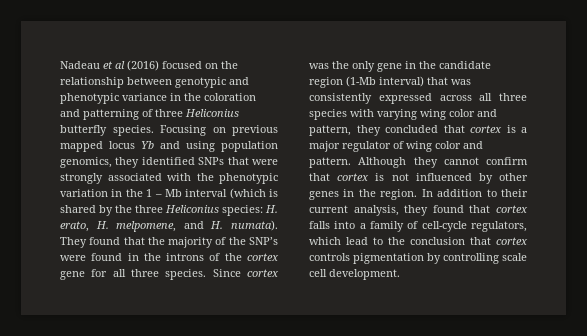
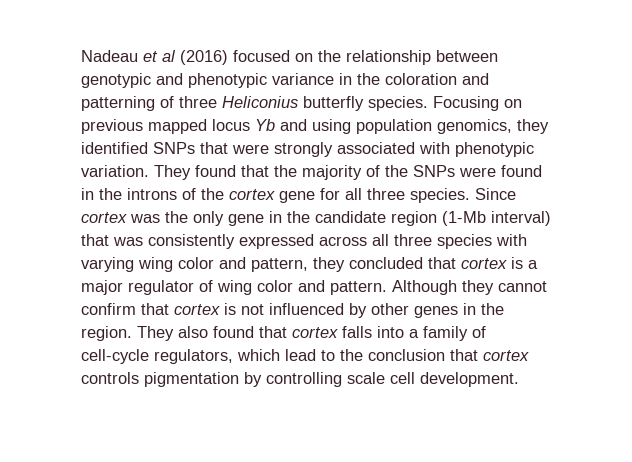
[196,173,278,184] [60,188,278,199] [60,205,278,216] [60,220,278,232] the phenotypic variation in the 1 – Mb interval (which is shared by the three Heliconius species: H. erato, H. melpomene, and H. numata). -> [455,142,534,157] [81,165,149,177] phenotypic variation.
[249,237,278,245] SNP’s -> [413,165,455,177] SNPs
[421,189,528,197] [309,205,429,216] In addition to their current analysis, they -> [137,326,208,341] They also

